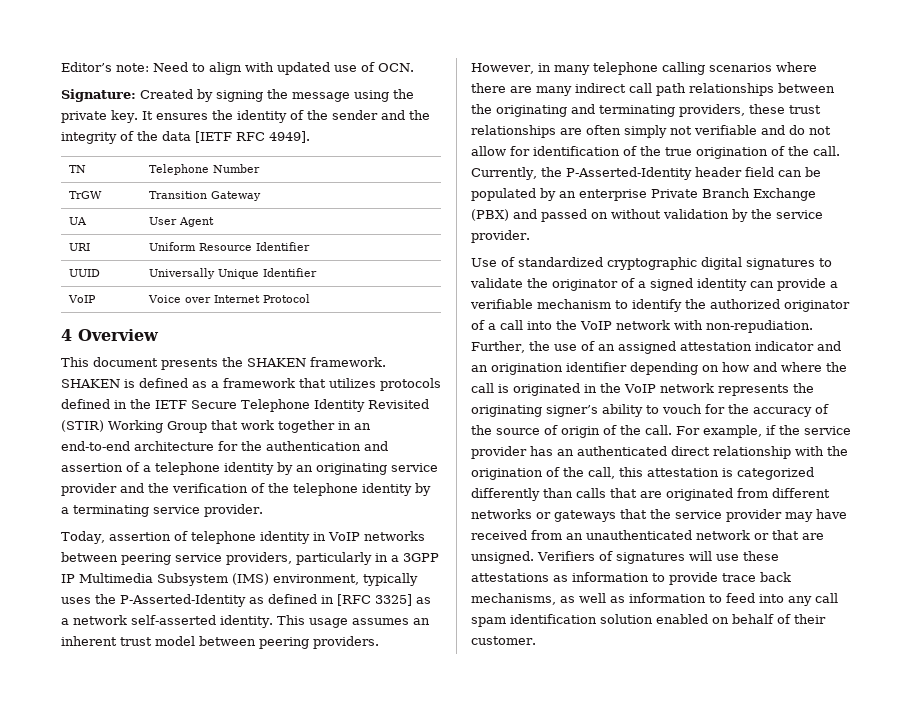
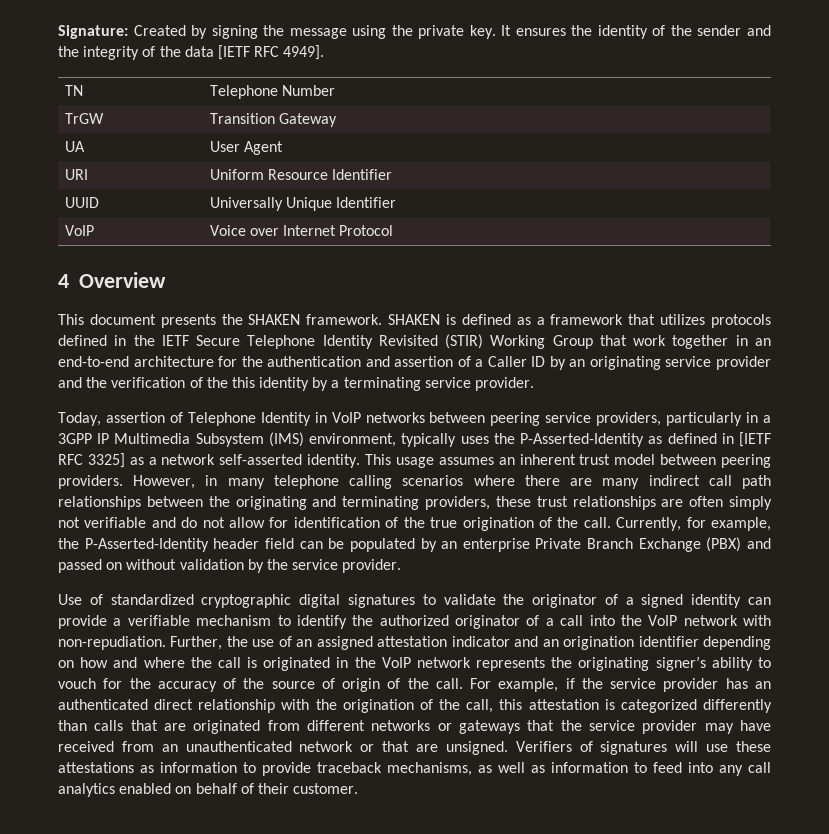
[61,62,414,75] Editor’s note: Need to align with updated use of OCN. // -> (58, 32) none
[155,462,274,475] telephone identity -> [487,356,546,367] Caller ID
[293,483,358,496] telephone -> [231,377,255,388] this
[190,531,310,544] telephone identity -> [187,412,311,426] Telephone Identity
[337,594,371,606] [RFC -> [739,432,772,447] [58,454,83,465] [IETF RFC
(537, 173) none -> [686,517,771,531] for example,
[722,572,791,582] trace back -> [317,762,382,773] traceback
[471,614,653,627] spam identification solution -> [58,783,115,797] analytics

